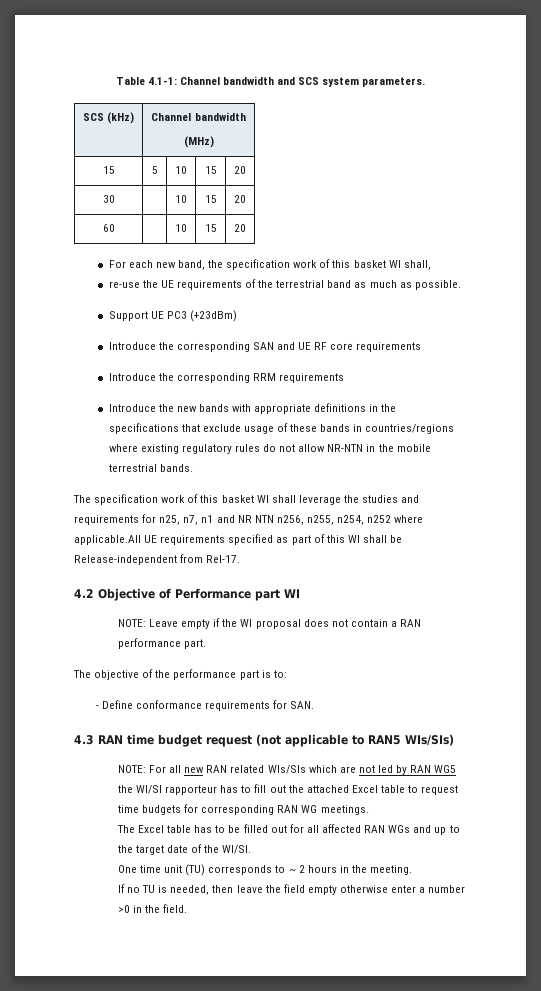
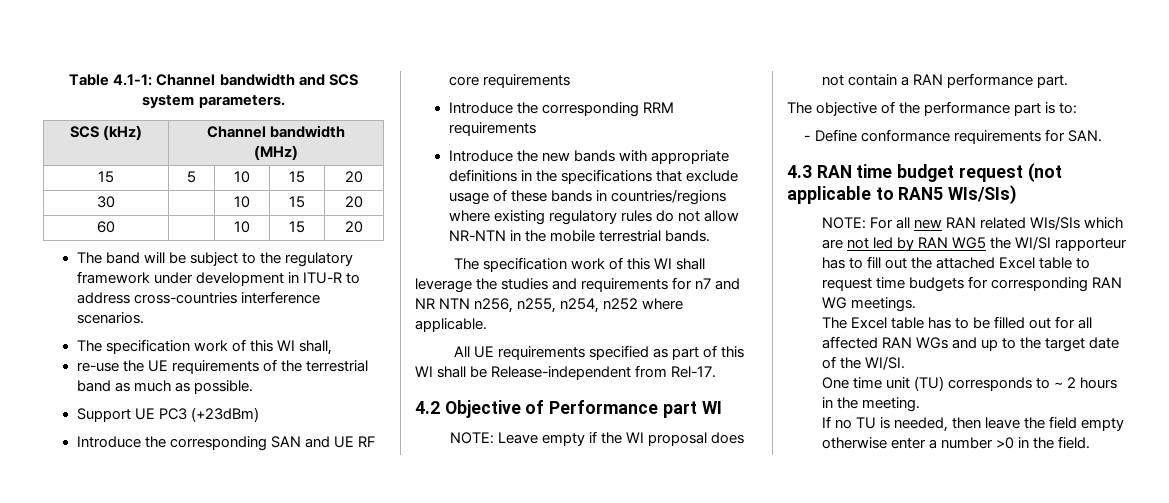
[108,259,386,270] For each new band, the specification work of this basket -> [76,252,354,267] [76,271,361,286] [76,291,321,304] [76,312,144,324] [76,339,274,354] The band will be subject to the regulatory framework under development in ITU-R to address cross-countries interference scenarios. // The specification work of this
[221,495,254,503] basket -> (651, 264) none
[159,515,214,525] n25, n7, n1 -> [695,278,712,289] n7
[74,535,141,545] applicable.All -> [415,318,487,332] [453,346,470,357] applicable. // All

